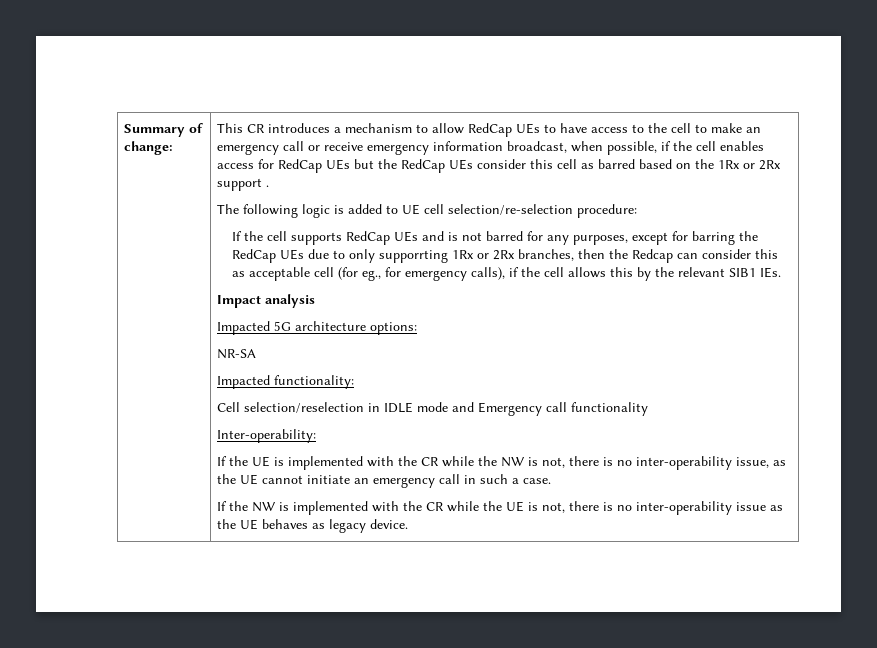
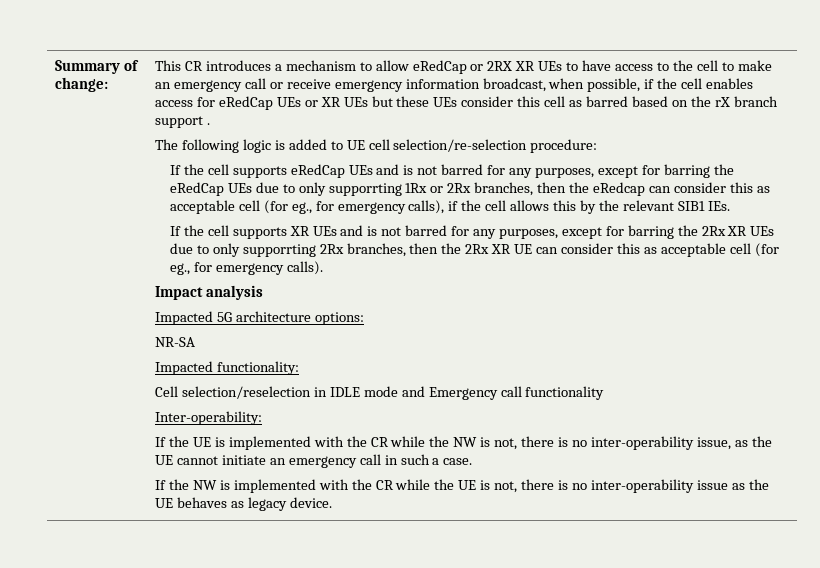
[468,123,513,137] RedCap -> [412,60,536,74] eRedCap or 2RX XR
[278,159,446,173] RedCap UEs but the RedCap -> [218,96,430,110] eRedCap UEs or XR UEs but these
[718,160,782,170] 1Rx or 2Rx -> [714,96,778,107] rX branch
[346,231,391,245] RedCap -> [290,164,345,178] eRedCap
[232,249,277,263] RedCap -> [169,182,224,196] eRedCap
[632,249,674,263] Redcap -> [592,182,645,196] eRedcap
(782, 272) none -> [169,225,775,239] [169,243,779,257] [169,261,323,275] // If the cell supports XR UEs and is not barred for any purposes, except for barring the 2Rx XR UEs due to only supporrting 2Rx branches, then the 2Rx XR UE can consider this as acceptable cell (for eg., for emergency calls).

